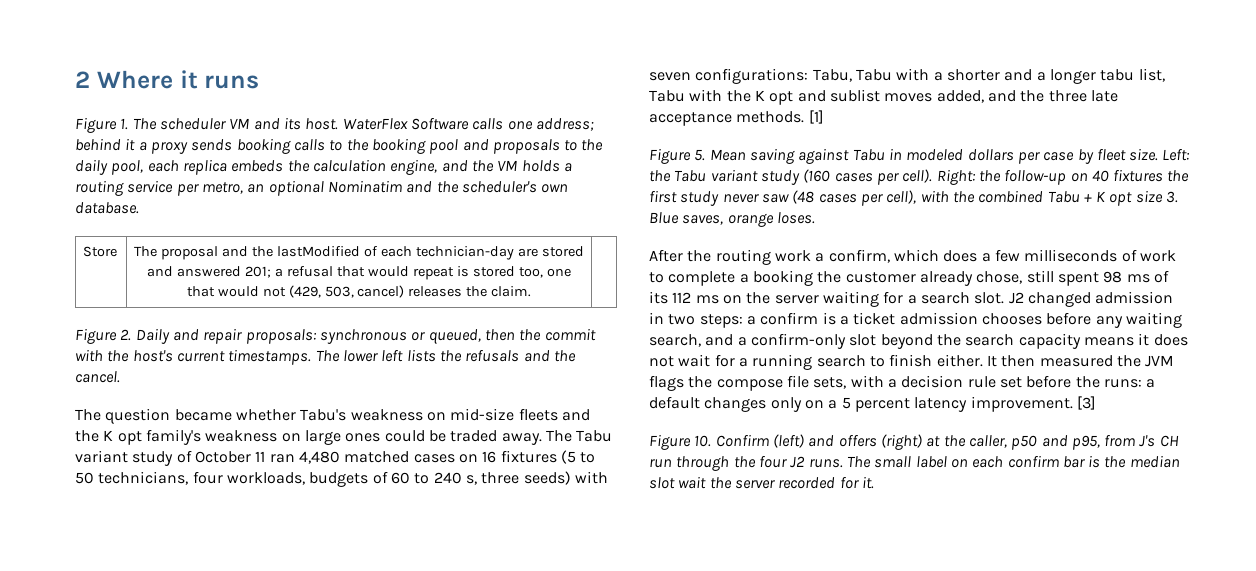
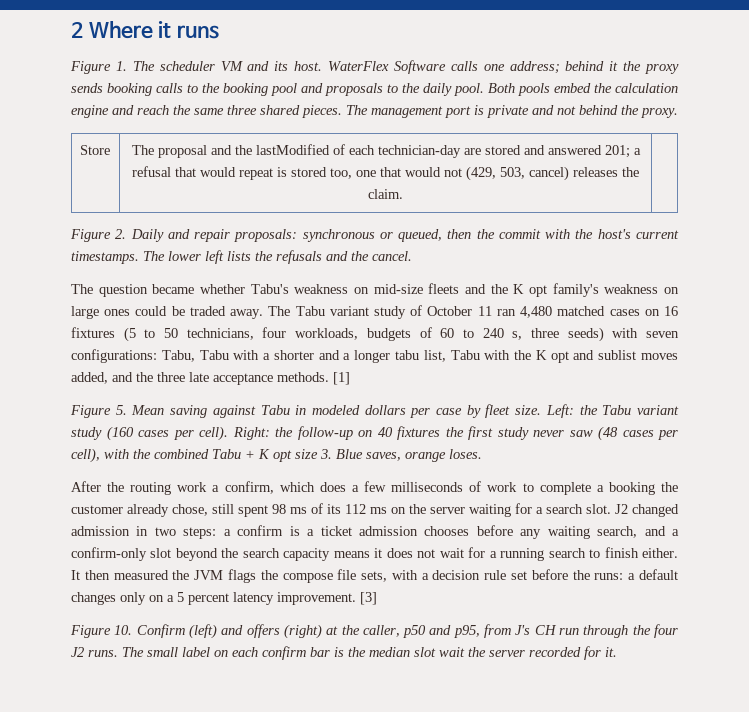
[138,142,147,151] a -> [623,61,642,71] the
[111,159,572,175] [75,180,569,196] [75,202,139,214] pool, each replica embeds the calculation engine, and the VM holds a routing service per metro, an optional Nominatim and the scheduler's own database. -> [454,83,678,96] [71,105,678,118] pool. Both pools embed the calculation engine and reach the same three shared pieces. The management port is private and not behind the proxy.

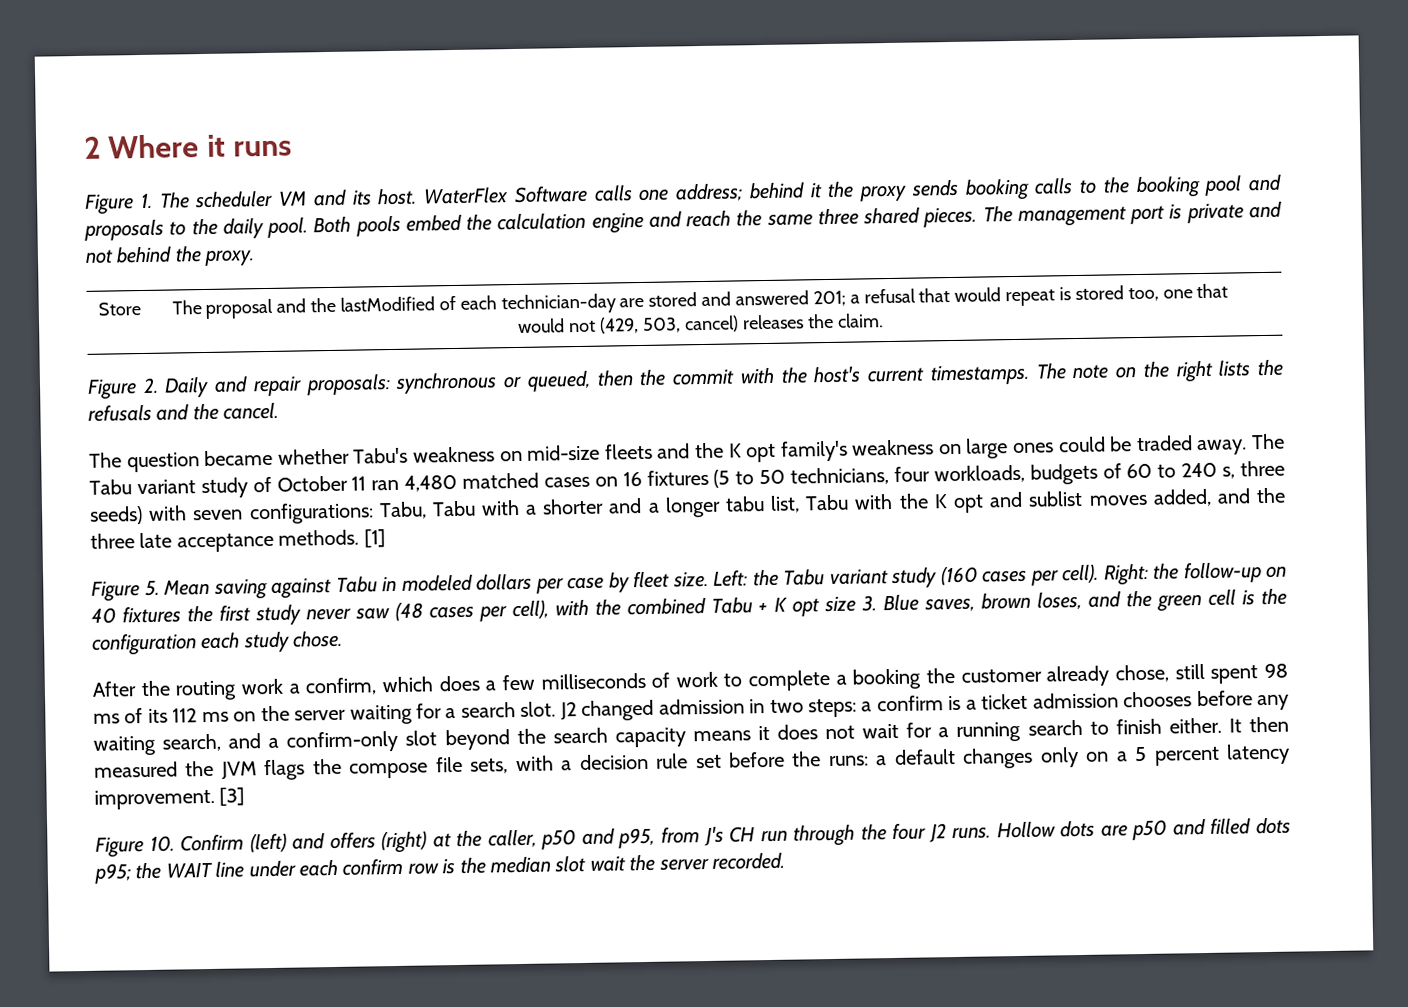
[168,250,224,264] lower left -> [1072,360,1214,383] note on the right
[405,449,482,462] orange loses. -> [981,588,1287,612] [92,630,344,656] brown loses, and the green cell is the configuration each study chose.
[122,647,228,657] The small label on -> [996,817,1291,841] [94,860,296,884] Hollow dots are p50 and filled dots p95; the WAIT line under
[310,647,330,657] bar -> [407,862,439,875] row
[529,646,617,660] recorded for it. -> [711,852,785,870] recorded.

